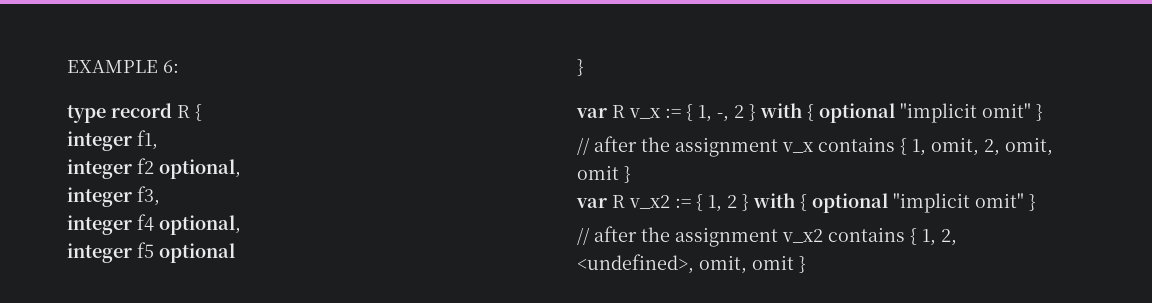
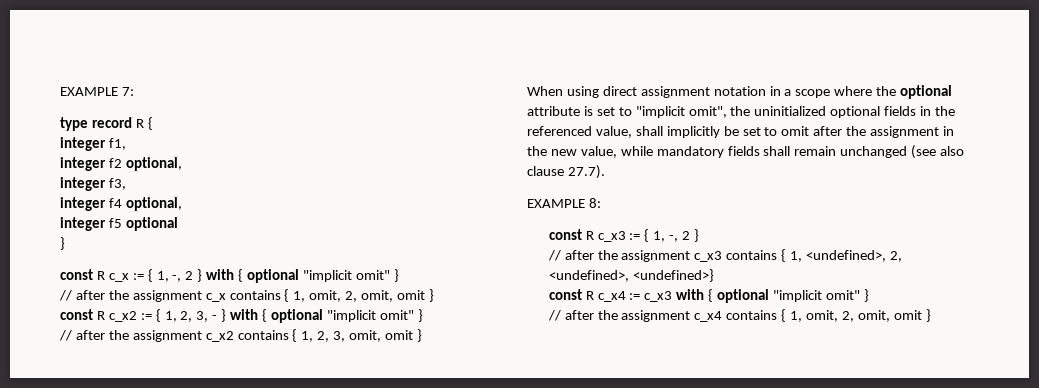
[67,60,179,73] EXAMPLE 6: -> [60,87,134,96] EXAMPLE 7:
[576,105,660,119] var R v_x -> [60,269,129,282] const R c_x
[782,142,813,153] v_x -> [205,293,226,302] c_x
[576,194,737,212] var R v_x2 := { 1, 2 -> [60,309,218,322] const R c_x2 := { 1, 2, 3, -
[782,229,823,243] v_x2 -> [205,331,234,342] c_x2
[577,254,806,274] <undefined>, omit, omit } -> [333,329,422,342] [527,85,953,99] [527,106,956,118] [527,126,955,138] [527,145,965,159] [527,165,605,179] [527,198,601,208] [548,229,700,242] [547,249,902,262] [548,269,714,282] [548,289,869,303] [547,309,931,322] 3, omit, omit } // When using direct assignment notation in a scope where the optional attribute is set to "implicit omit", the uninitialized optional fields in the referenced value, shall implicitly be set to omit after the assignment in the new value, while mandatory fields shall remain unchanged (see also clause 27.7). // EXAMPLE 8: // const R c_x3 := { 1, -, 2 } // // after the assignment c_x3 contains { 1, <undefined>, 2, <undefined>, <undefined>} // const R c_x4 := c_x3 with { optional "implicit omit" } // // after the assignment c_x4 contains { 1, omit, 2, omit, omit }

